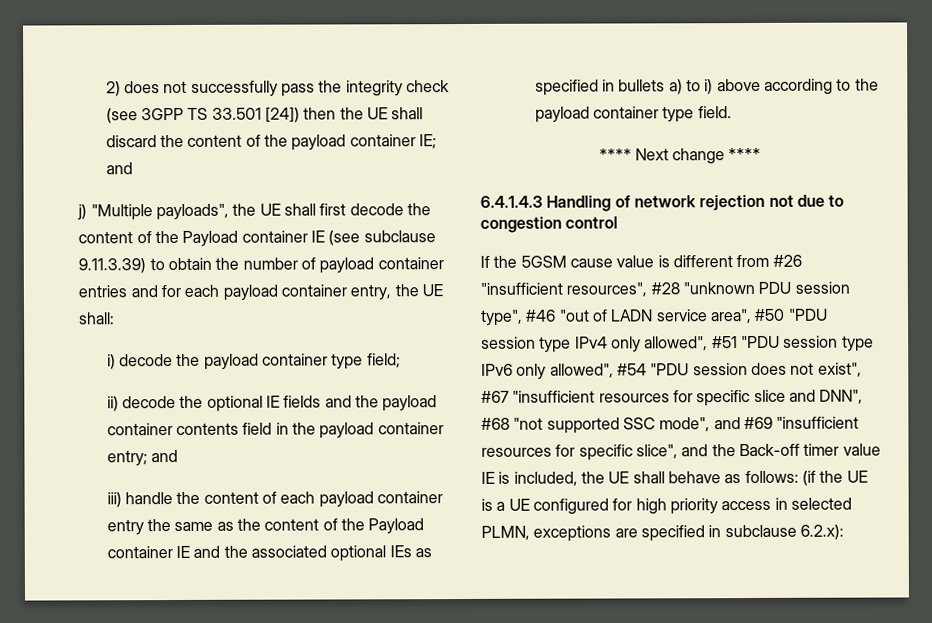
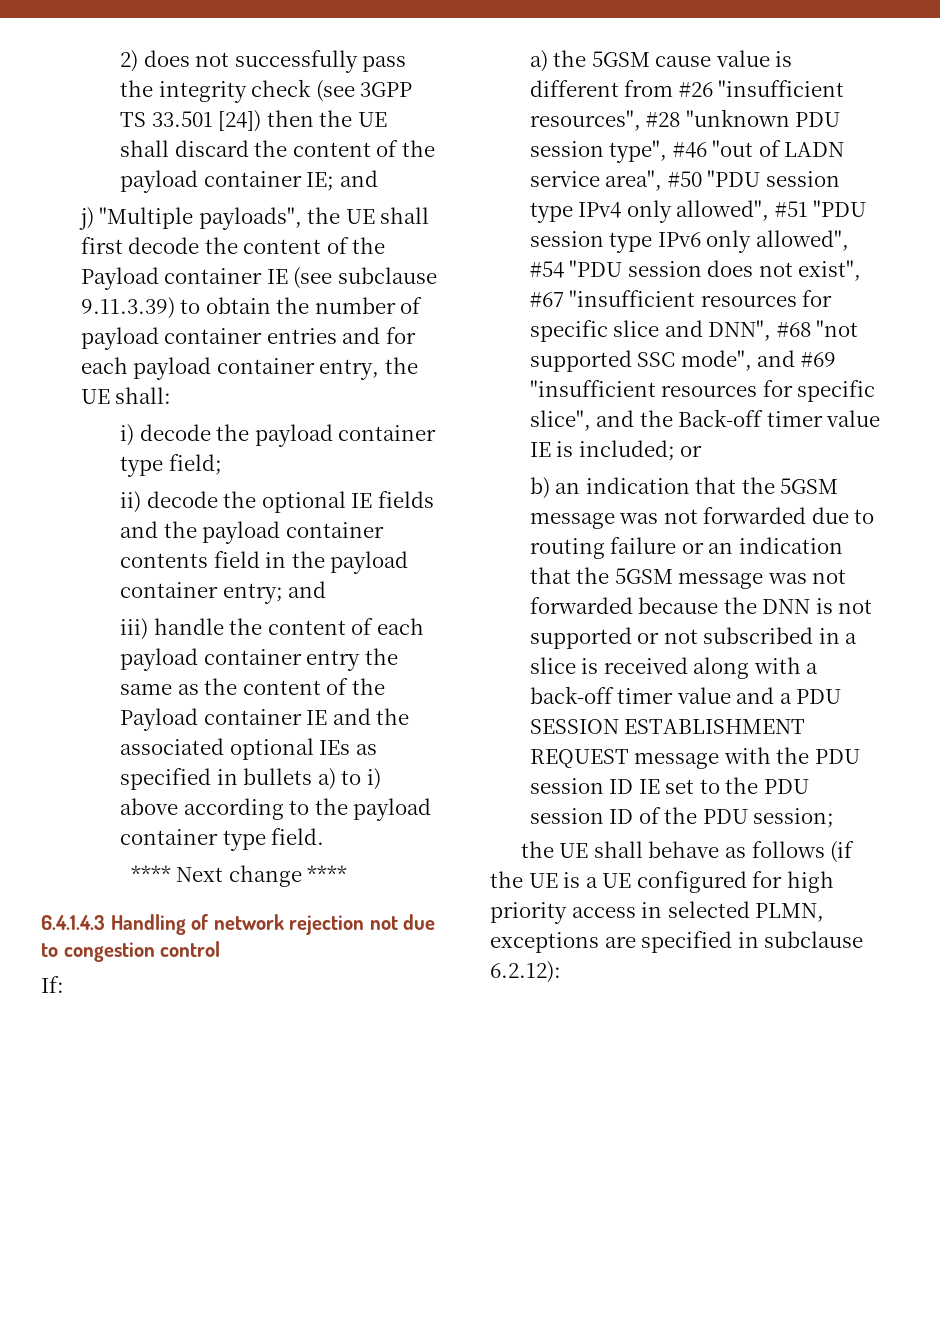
[480,255,490,268] If -> [41,976,64,993] [529,50,548,72] If: // a)
[513,471,578,486] included, -> [578,440,703,461] [529,477,839,499] [529,507,875,529] [529,537,843,559] [529,567,847,589] [529,597,873,614] [529,627,858,649] [529,657,819,679] [529,686,842,704] [529,719,806,734] [529,747,860,769] [529,777,809,794] [529,807,835,828] included; or // b) an indication that the 5GSM message was not forwarded due to routing failure or an indication that the 5GSM message was not forwarded because the DNN is not supported or not subscribed in a slice is received along with a back-off timer value and a PDU SESSION ESTABLISHMENT REQUEST message with the PDU session ID IE set to the PDU session ID of the PDU session; //
[744,470,799,484] follows: -> [751,841,825,858] follows
[799,524,844,540] 6.2.x): -> [490,961,561,983] 6.2.12):

